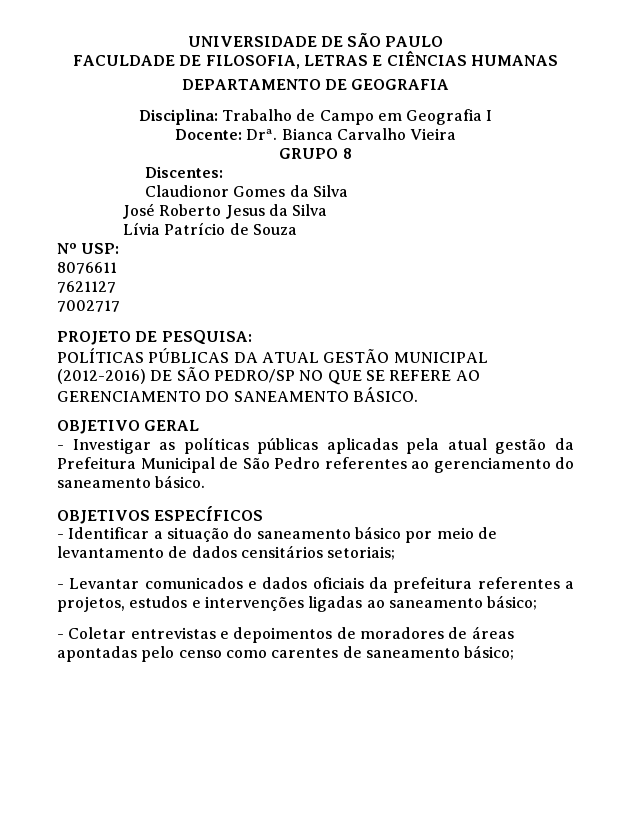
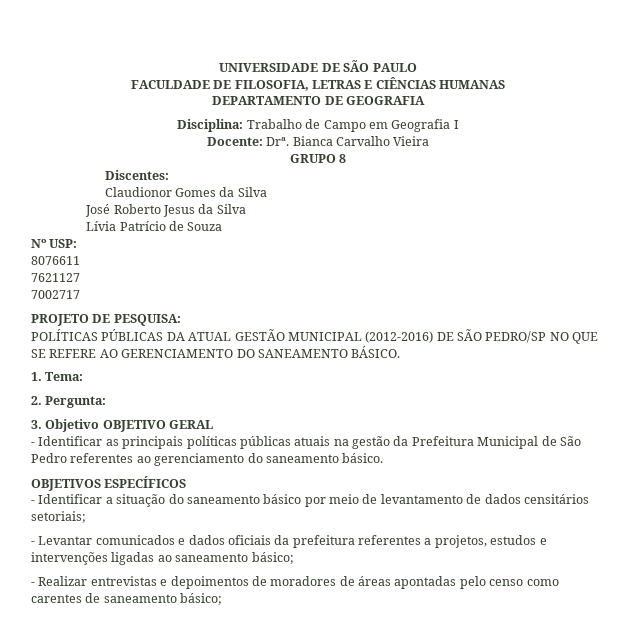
[57,420,200,434] [57,437,487,454] OBJETIVO GERAL // - Investigar as políticas públicas aplicadas pela atual -> [31,372,84,381] [31,396,107,408] [31,419,214,432] [31,436,349,449] 1. Tema: // 2. Pergunta: // 3. Objetivo OBJETIVO GERAL // - Identificar as principais políticas públicas atuais na
[68,627,127,639] Coletar -> [38,576,88,586] Realizar

